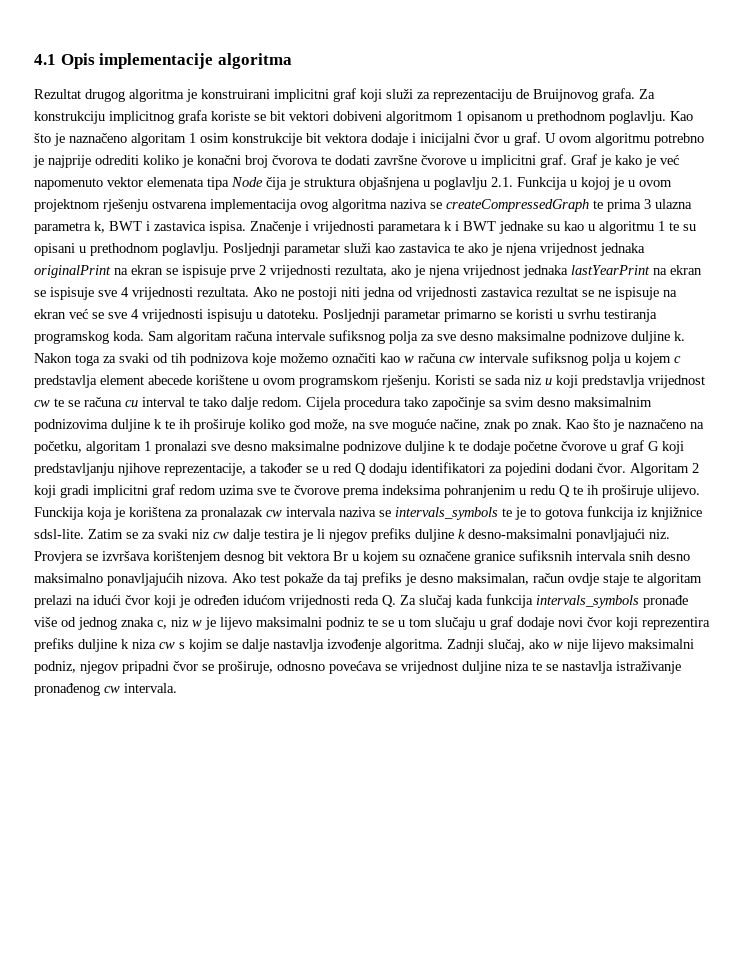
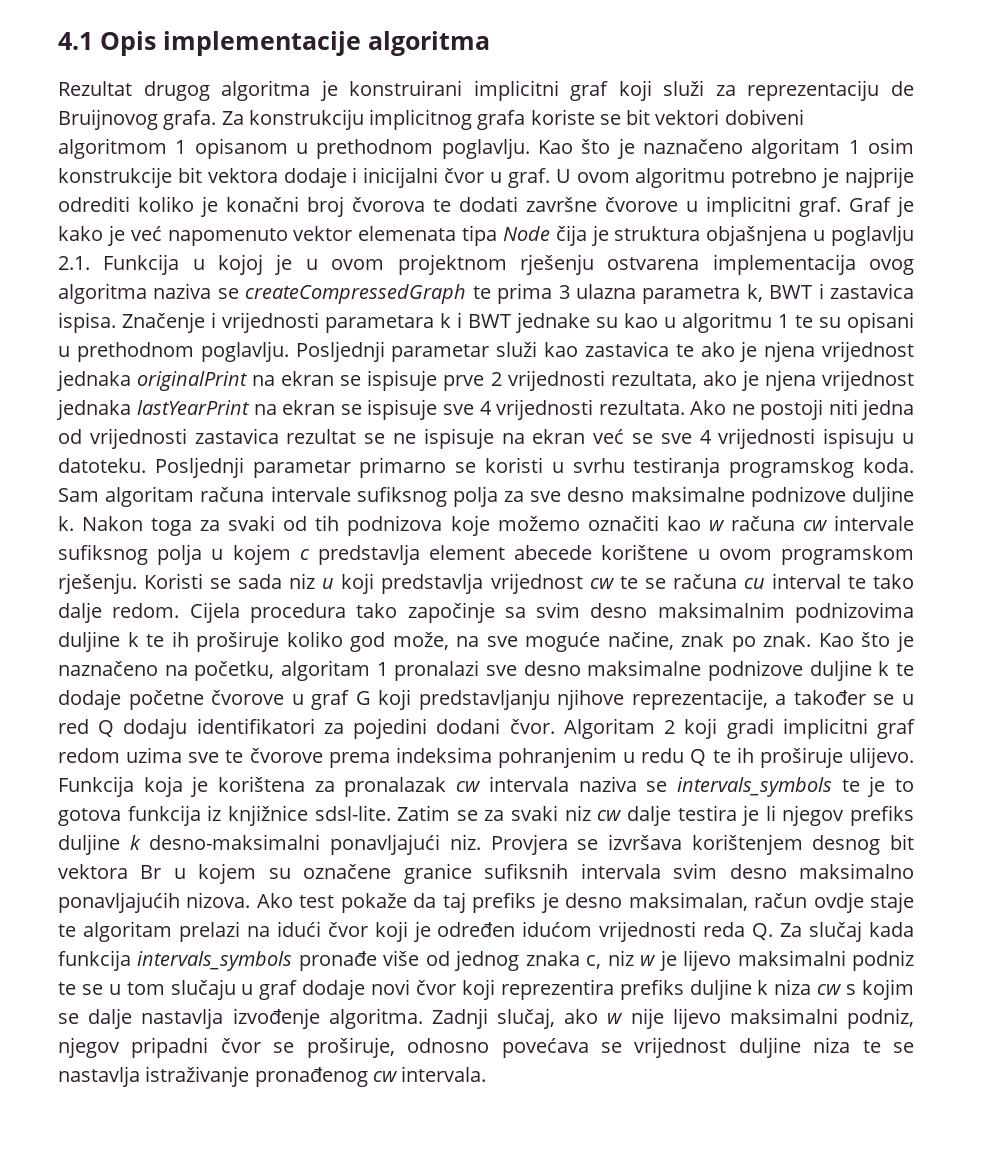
[34,507,84,520] Funckija -> [58,776,134,797] Funkcija
[629,551,654,561] snih -> [673,863,718,879] svim

